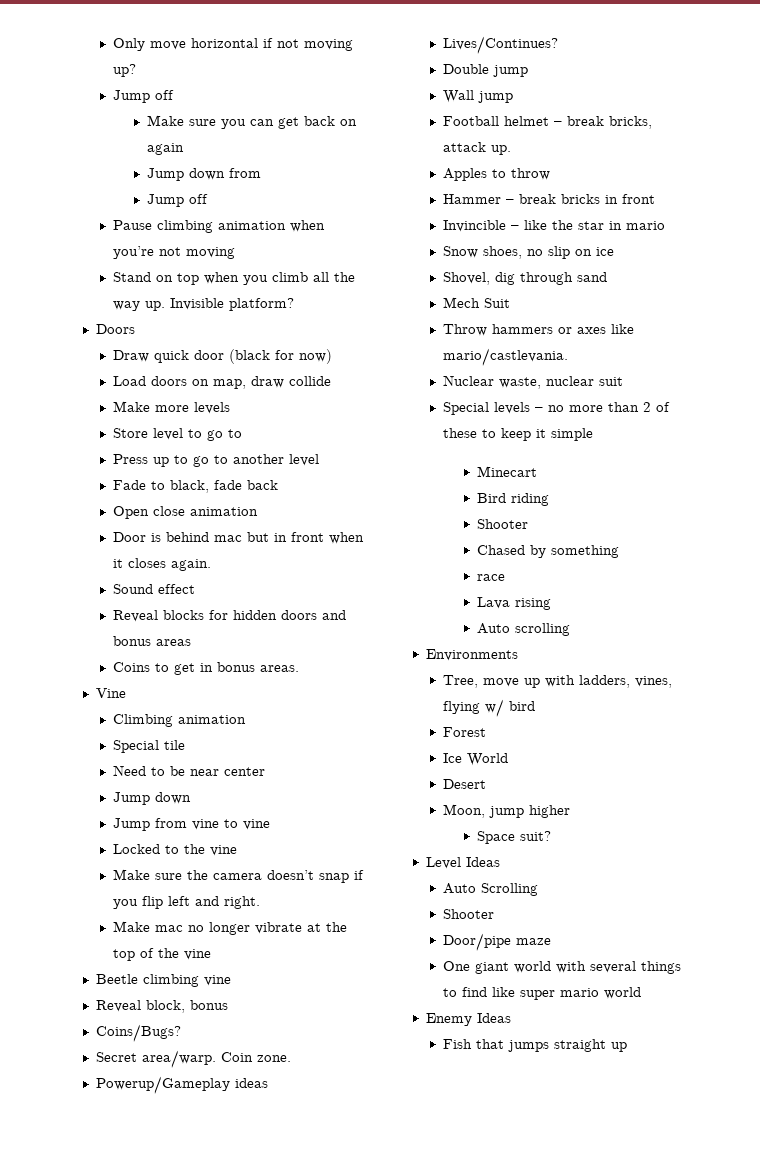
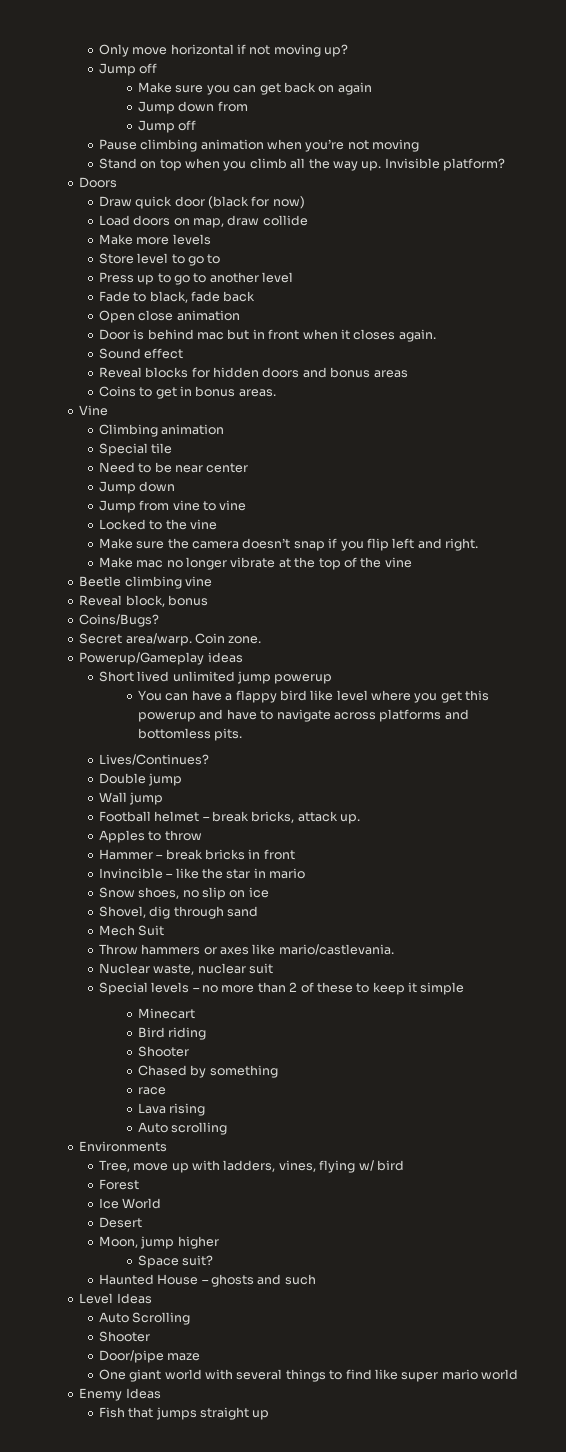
(269, 1083) none -> [98,671,333,684] [138,690,490,703] [138,709,469,722] [138,728,243,741] // Short lived unlimited jump powerup // You can have a flappy bird like level where you get this powerup and have to navigate across platforms and bottomless pits.
(552, 836) none -> [98,1274,316,1287] // Haunted House – ghosts and such

